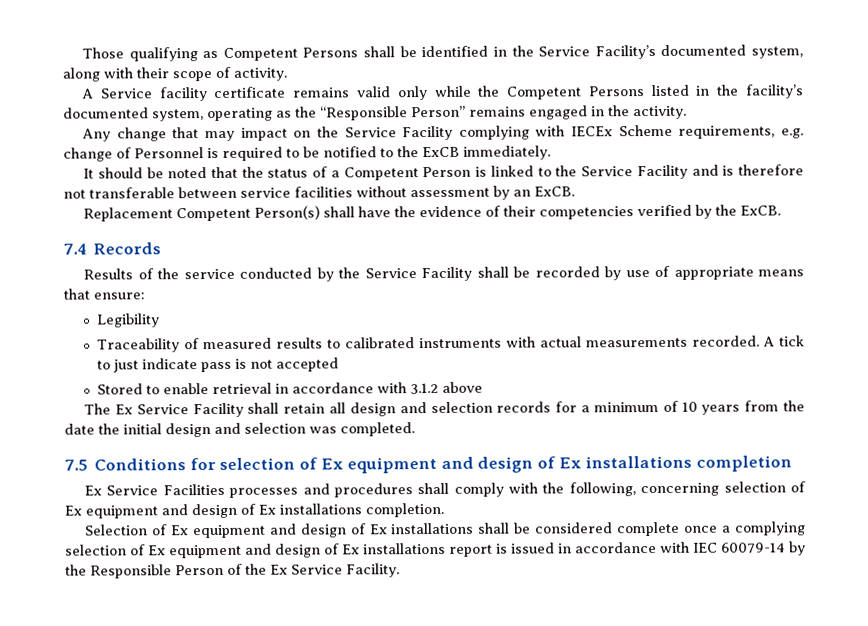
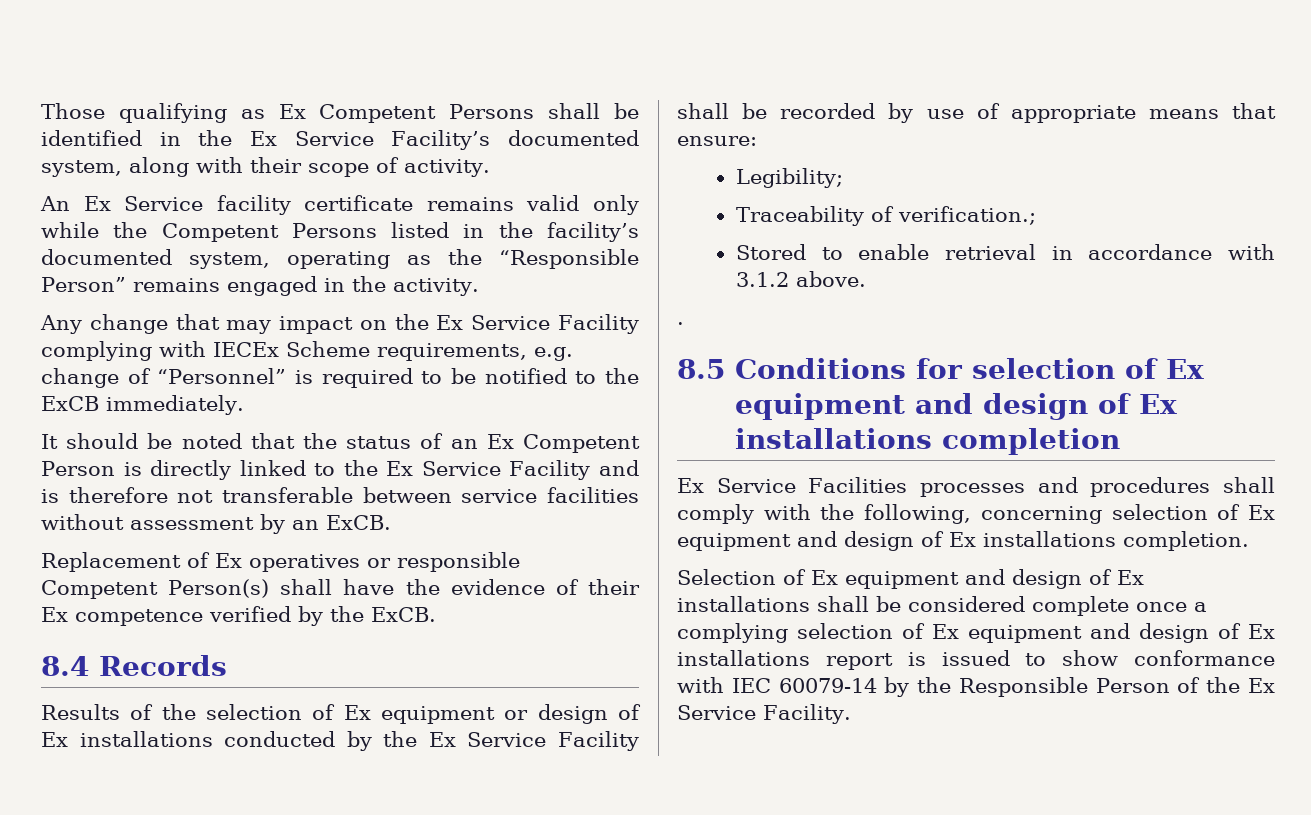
(219, 54) none -> [278,104,306,119] Ex
(534, 51) none -> [250,131,278,146] Ex
[81,88,95,99] A -> [40,196,111,211] An Ex
(339, 132) none -> [436,315,464,330] Ex
[134,147,204,159] Personnel -> [157,368,287,384] “Personnel”
[330,170,340,178] a -> [450,434,514,449] an Ex
(488, 171) none -> [150,460,232,480] directly
(578, 171) none -> [386,461,414,476] Ex
(174, 214) none -> [187,552,520,572] of Ex operatives or responsible
[539,206,635,220] competencies -> [41,607,203,626] Ex competence
[63,243,87,255] 7.4 -> [41,656,89,676] 8.4
[183,268,235,280] service -> [206,704,641,724] [41,731,213,747] selection of Ex equipment or design of Ex installations
(361, 273) none -> [428,732,456,747] Ex
[96,313,161,328] Legibility -> [735,168,843,188] Legibility;
[203,335,806,350] [97,357,340,373] measured results to calibrated instruments with actual measurements recorded. A tick to just indicate pass is not accepted -> [897,206,1036,225] verification.;
[442,381,484,393] [84,400,805,418] [64,422,415,438] [64,459,88,471] above // The Ex Service Facility shall retain all design and selection records for a minimum of 10 years from the date the initial design and selection was completed. // 7.5 -> [795,271,866,287] [677,322,684,325] [677,359,725,379] above. // . // 8.5
[558,541,657,554] in accordance -> [1025,650,1275,666] to show conformance

